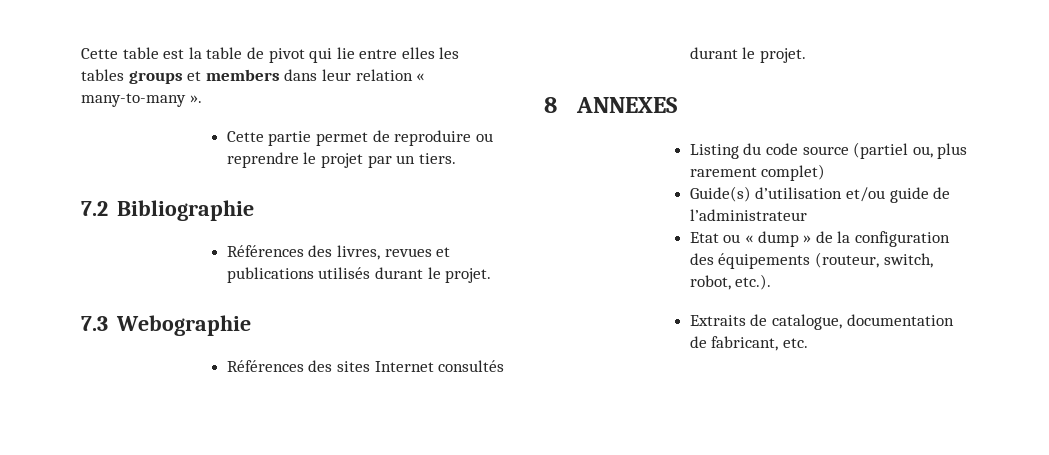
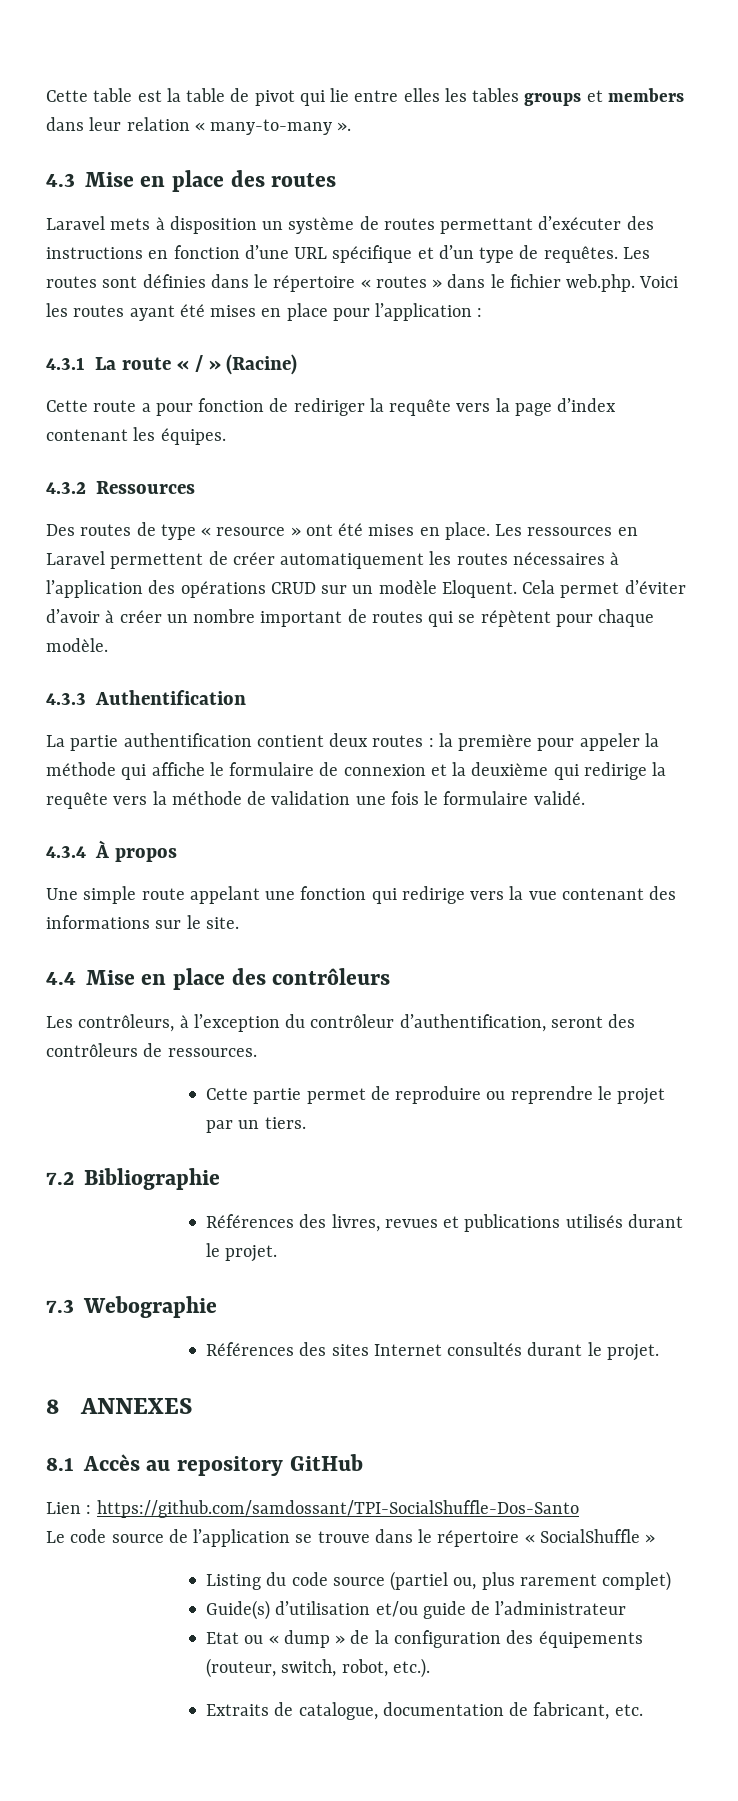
(202, 99) none -> [46,170,337,192] [46,216,654,234] [46,245,650,263] [46,274,679,292] [46,303,483,321] [46,354,298,375] [46,398,617,416] [46,427,226,445] [46,481,195,494] [46,522,638,540] [46,551,620,569] [46,580,686,598] [46,609,655,627] [46,638,108,652] [46,690,246,705] [46,733,659,751] [46,762,667,780] [46,791,585,809] [46,840,177,862] [46,886,677,904] [46,915,239,929] [46,968,391,990] [46,1014,636,1032] [46,1043,257,1057] // 4.3 Mise en place des routes // Laravel mets à disposition un système de routes permettant d’exécuter des instructions en fonction d’une URL spécifique et d’un type de requêtes. Les routes sont définies dans le répertoire « routes » dans le fichier web.php. Voici les routes ayant été mises en place pour l’application : // 4.3.1 La route « / » (Racine) // Cette route a pour fonction de rediriger la requête vers la page d’index contenant les équipes. // 4.3.2 Ressources // Des routes de type « resource » ont été mises en place. Les ressources en Laravel permettent de créer automatiquement les routes nécessaires à l’application des opérations CRUD sur un modèle Eloquent. Cela permet d’éviter d’avoir à créer un nombre important de routes qui se répètent pour chaque modèle. // 4.3.3 Authentification // La partie authentification contient deux routes : la première pour appeler la méthode qui affiche le formulaire de connexion et la deuxième qui redirige la requête vers la méthode de validation une fois le formulaire validé. // 4.3.4 À propos // Une simple route appelant une fonction qui redirige vers la vue contenant des informations sur le site. // 4.4 Mise en place des contrôleurs // Les contrôleurs, à l’exception du contrôleur d’authentification, seront des contrôleurs de ressources.
(677, 105) none -> [46,1454,363,1476] [46,1500,579,1518] [46,1529,656,1547] // 8.1 Accès au repository GitHub // Lien : https://github.com/samdossant/TPI-SocialShuffle-Dos-Santo // Le code source de l’application se trouve dans le répertoire « SocialShuffle »

